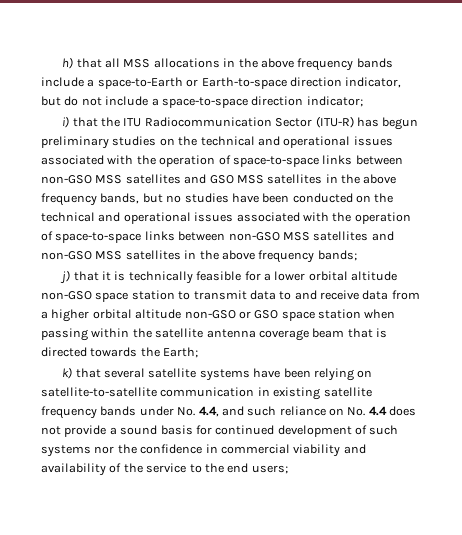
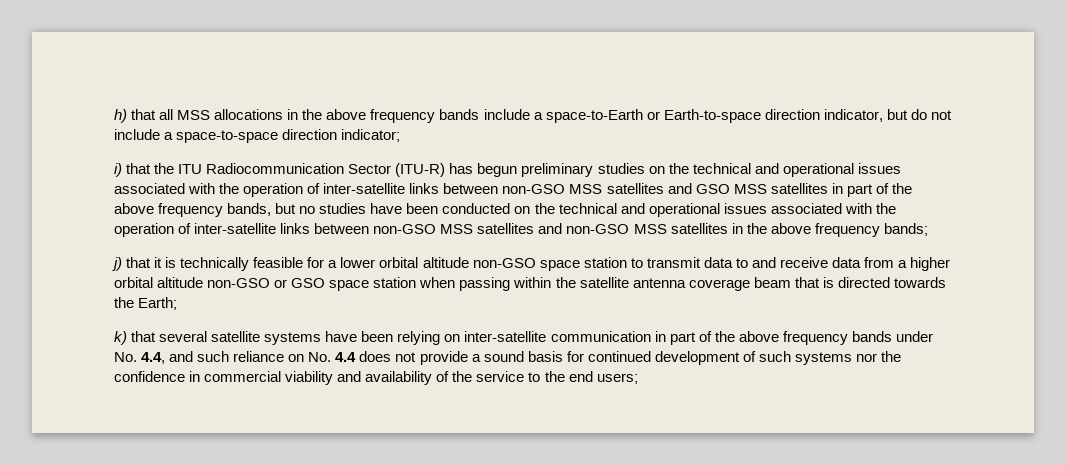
[232,156,319,167] space-to-space -> [323,183,406,194] inter-satellite
(338, 178) none -> [846,183,889,197] part of
[55,232,142,243] space-to-space -> [194,223,277,234] inter-satellite
[41,387,157,397] satellite-to-satellite -> [464,331,547,342] inter-satellite
[273,387,372,400] existing satellite -> [669,331,779,345] part of the above

